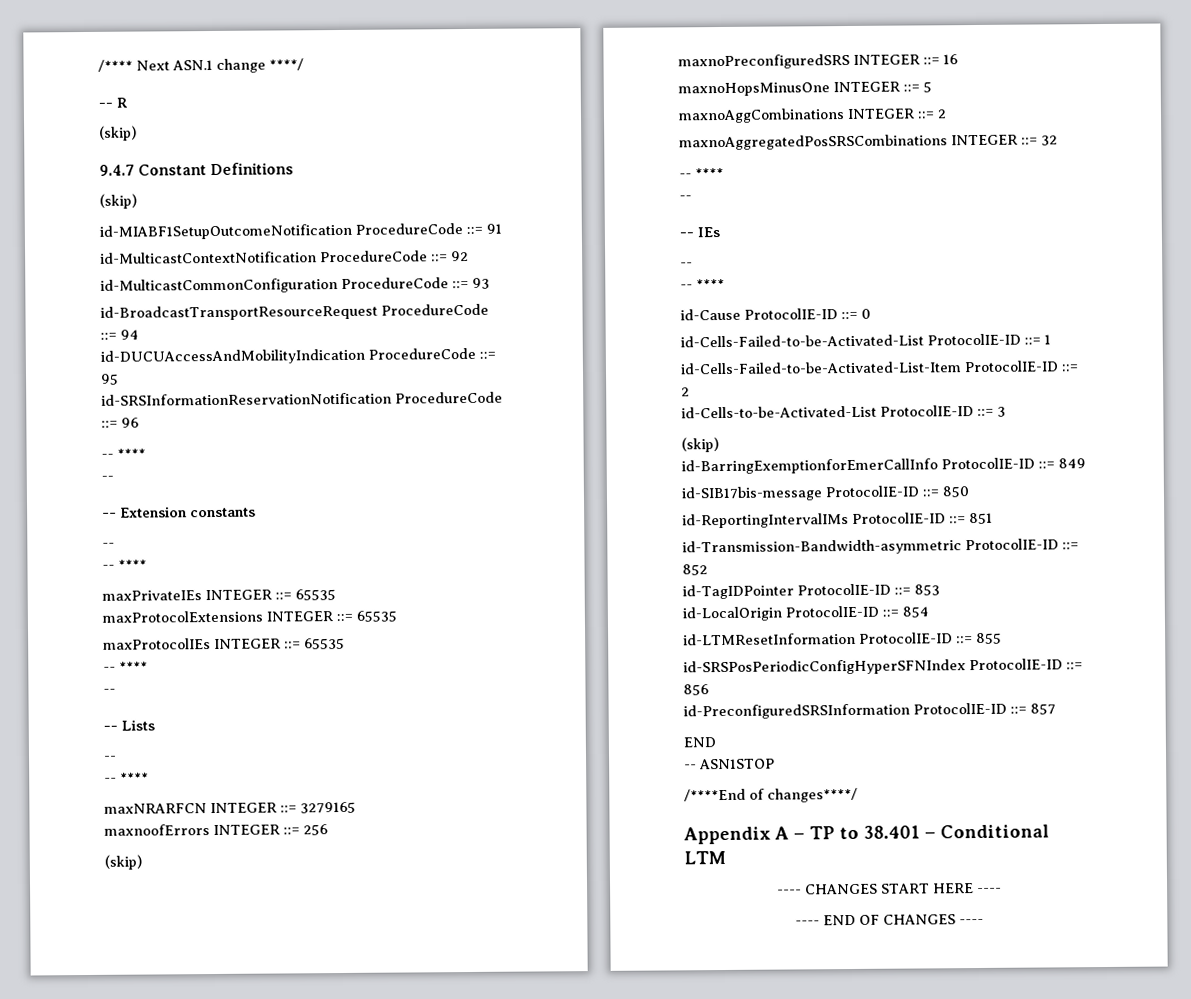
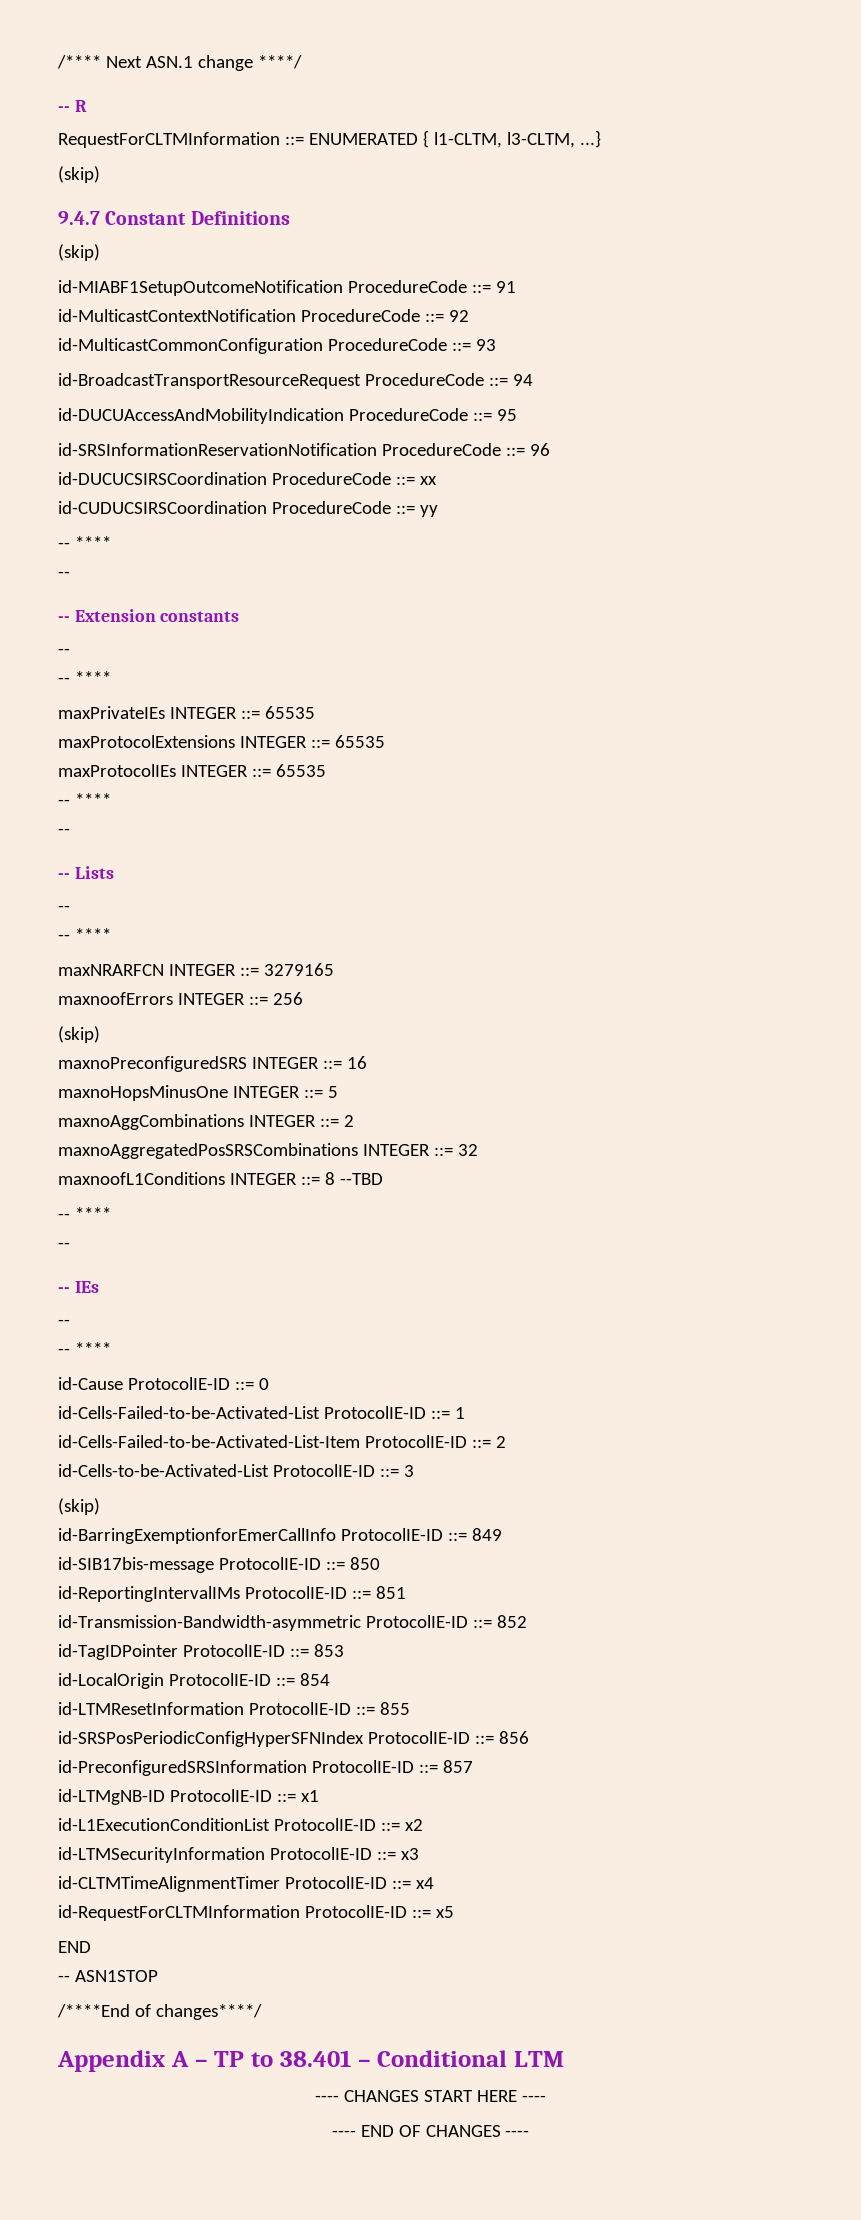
(128, 102) none -> [58,130,601,148] // RequestForCLTMInformation ::= ENUMERATED { l1-CLTM, l3-CLTM, ...}
(139, 422) none -> [58,472,437,485] [58,501,438,517] // id-DUCUCSIRSCoordination ProcedureCode ::= xx // id-CUDUCSIRSCoordination ProcedureCode ::= yy
(1058, 140) none -> [58,1172,383,1185] // maxnoofL1Conditions INTEGER ::= 8 --TBD
(1056, 709) none -> [58,1789,319,1805] [58,1818,423,1831] [58,1847,419,1863] [58,1876,434,1892] [58,1905,454,1921] // id-LTMgNB-ID ProtocolIE-ID ::= x1 // id-L1ExecutionConditionList ProtocolIE-ID ::= x2 // id-LTMSecurityInformation ProtocolIE-ID ::= x3 // id-CLTMTimeAlignmentTimer ProtocolIE-ID ::= x4 // id-RequestForCLTMInformation ProtocolIE-ID ::= x5

